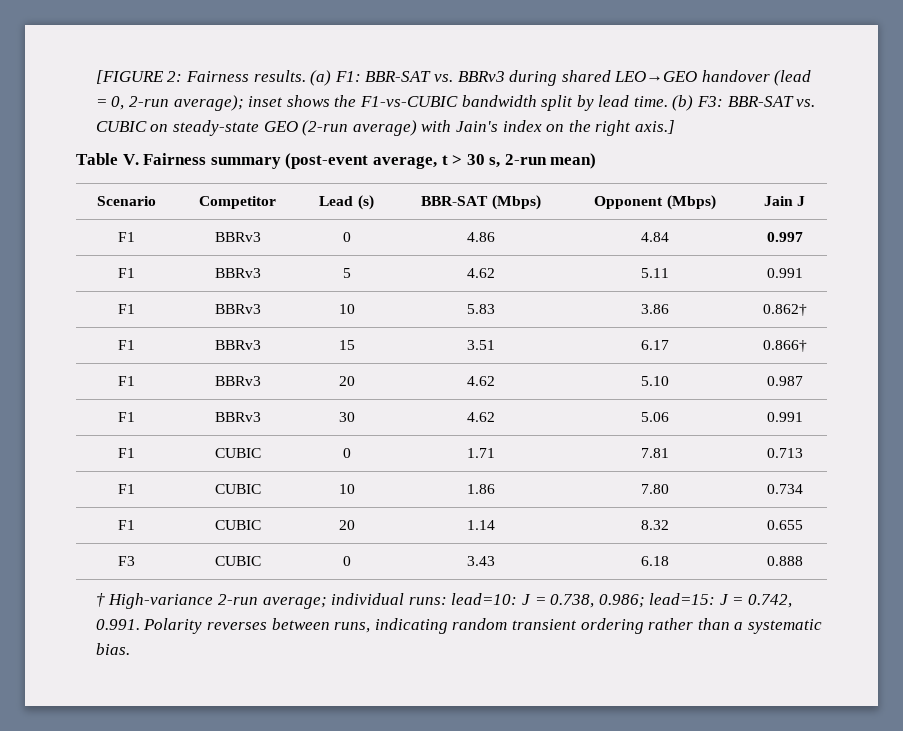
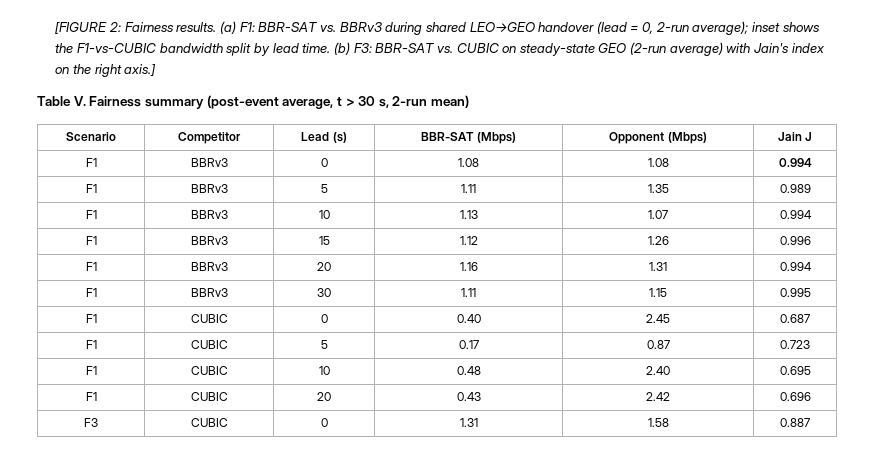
[467,232,495,242] [641,232,669,242] [766,232,803,242] 4.86 | 4.84 | 0.997 -> [458,158,479,167] [647,158,669,167] [778,158,812,167] 1.08 | 1.08 | 0.994
[467,268,495,278] [641,268,669,278] [766,268,803,278] 4.62 | 5.11 | 0.991 -> [461,184,476,193] [647,184,669,193] [779,184,811,193] 1.11 | 1.35 | 0.989
[467,304,495,314] [641,304,669,314] [762,304,807,316] 5.83 | 3.86 | 0.862† -> [459,210,478,219] [648,210,668,219] [779,210,812,219] 1.13 | 1.07 | 0.994
[467,340,495,350] [641,340,669,350] [762,340,807,352] 3.51 | 6.17 | 0.866† -> [459,236,478,245] [647,236,669,245] [779,236,811,245] 1.12 | 1.26 | 0.996
[467,376,495,386] [641,376,669,386] [766,376,803,386] 4.62 | 5.10 | 0.987 -> [459,262,478,271] [649,262,667,271] [779,262,812,271] 1.16 | 1.31 | 0.994
[467,412,495,422] [641,412,669,422] [766,412,803,422] 4.62 | 5.06 | 0.991 -> [461,288,476,297] [649,288,667,297] [779,288,811,297] 1.11 | 1.15 | 0.995
[467,448,495,458] [641,448,669,458] [766,448,803,458] 1.71 | 7.81 | 0.713 -> [456,314,481,323] [646,314,670,323] [780,314,810,323] [85,340,97,349] [190,340,228,349] [320,340,328,349] [458,340,479,349] [646,340,670,349] [780,340,810,349] 0.40 | 2.45 | 0.687 // F1 | CUBIC | 5 | 0.17 | 0.87 | 0.723
[467,484,495,494] [641,484,669,494] [766,484,803,494] 1.86 | 7.80 | 0.734 -> [456,366,481,375] [646,366,670,375] [779,366,811,375] 0.48 | 2.40 | 0.695
[467,520,495,530] [641,520,669,530] [766,520,803,530] 1.14 | 8.32 | 0.655 -> [456,392,481,401] [646,392,670,401] [779,392,811,401] 0.43 | 2.42 | 0.696
[467,556,495,566] [641,556,669,566] [766,556,803,566] [95,593,793,609] [95,618,822,634] [95,643,130,655] 3.43 | 6.18 | 0.888 // † High-variance 2-run average; individual runs: lead=10: J = 0.738, 0.986; lead=15: J = 0.742, 0.991. Polarity reverses between runs, indicating random transient ordering rather than a systematic bias. -> [459,418,478,427] [647,418,669,427] [780,418,810,427] 1.31 | 1.58 | 0.887

